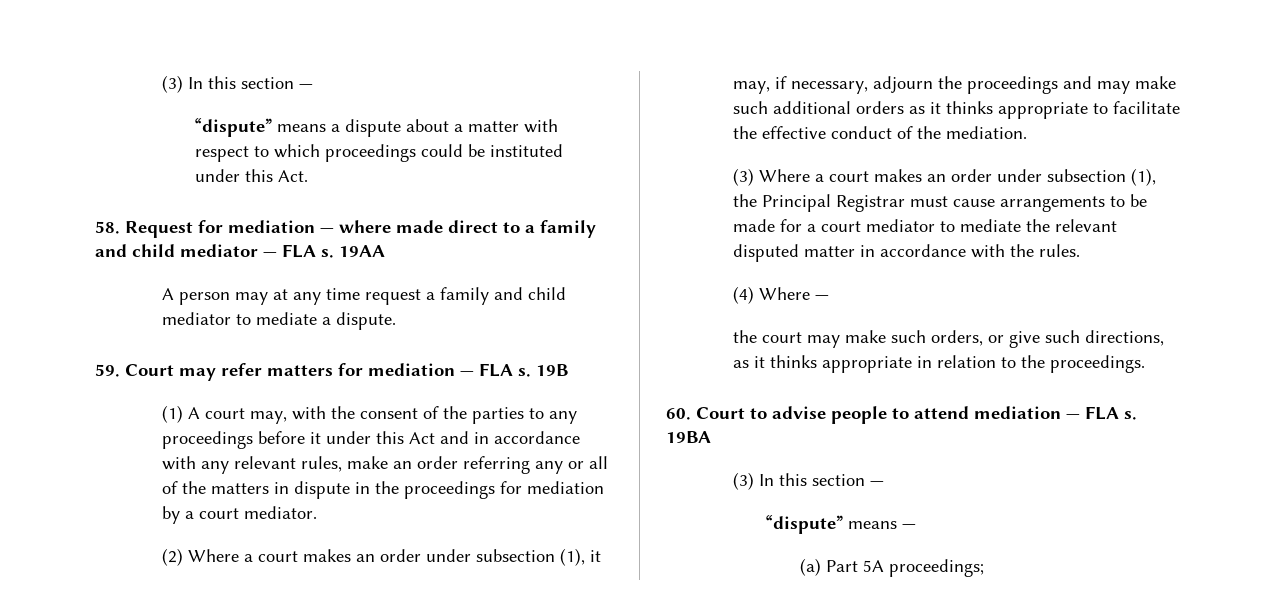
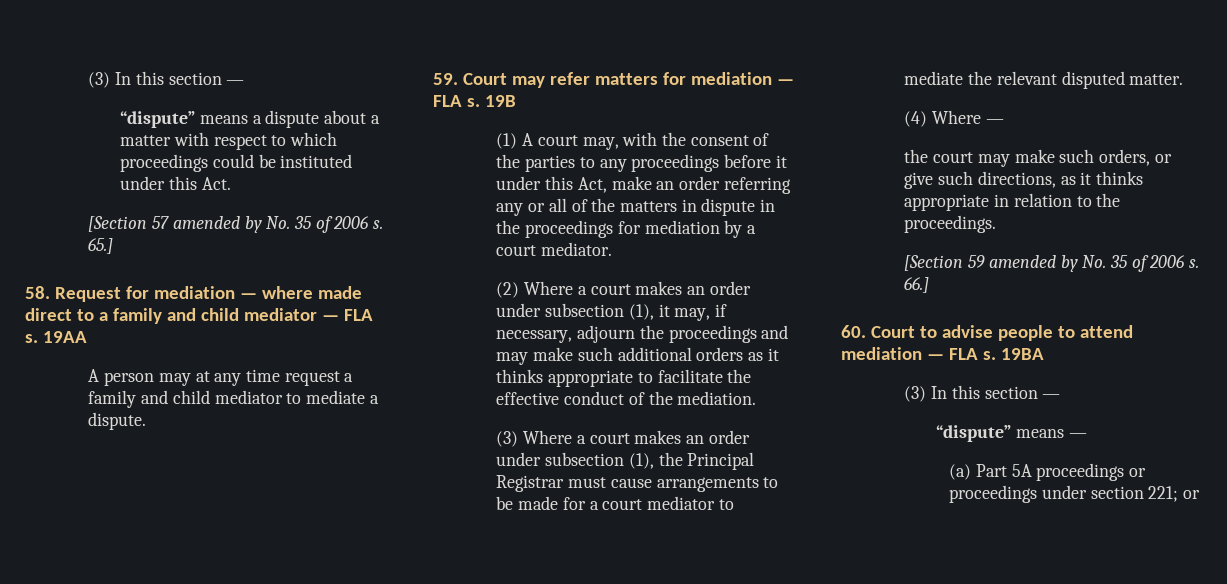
(309, 176) none -> [88,216,384,233] [88,238,114,254] // [Section 57 amended by No. 35 of 2006 s. 65.]
[408,431,580,444] [161,456,342,474] Act and in accordance with any relevant rules, -> [577,177,607,193] Act,
[803,244,1080,258] matter in accordance with the rules. -> [1129,74,1184,85] matter.
(1145, 364) none -> [904,255,1200,272] [904,277,930,293] // [Section 59 amended by No. 35 of 2006 s. 66.]
[888,559,984,577] proceedings; -> [1036,463,1147,481] [949,485,1201,503] proceedings or proceedings under section 221; or

